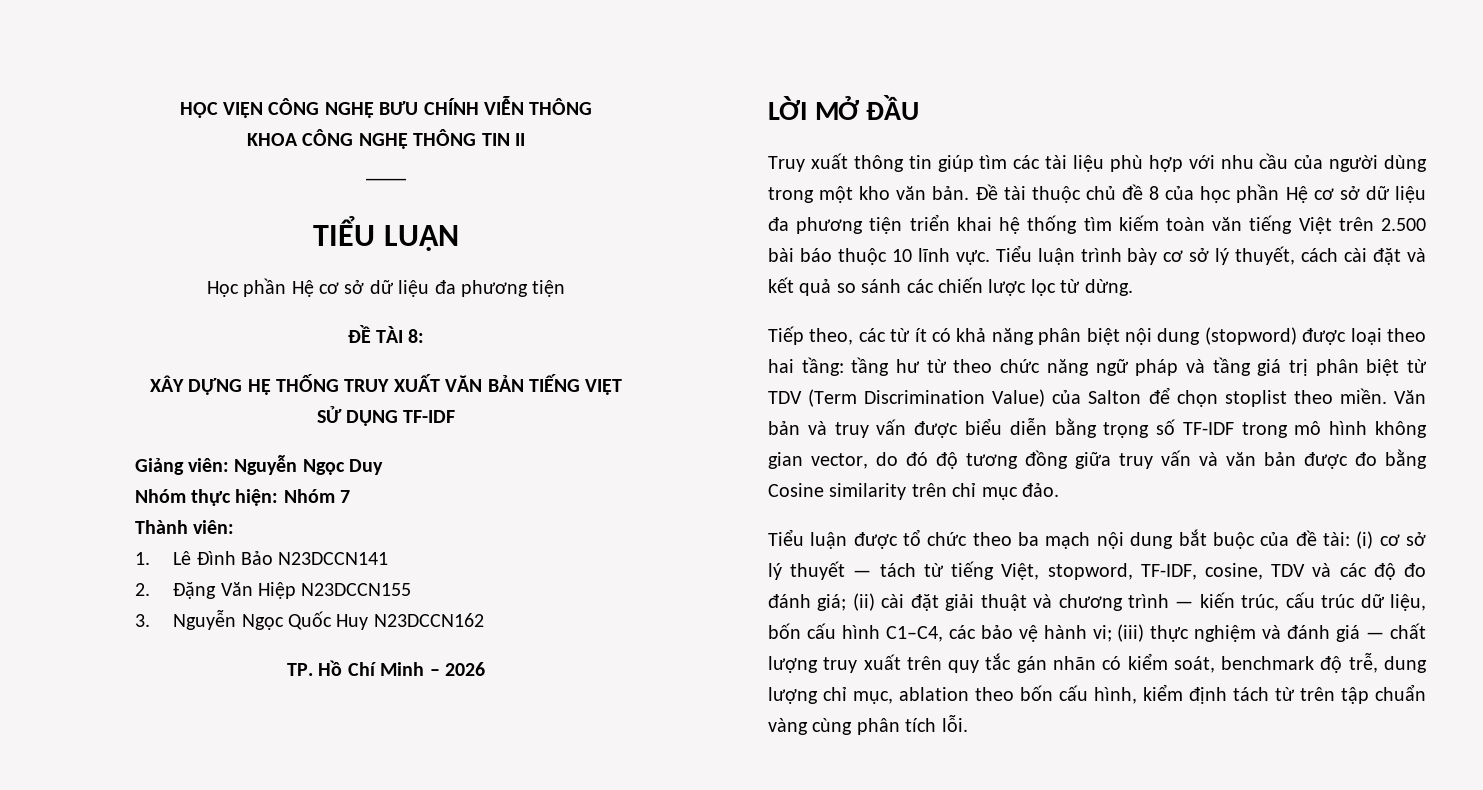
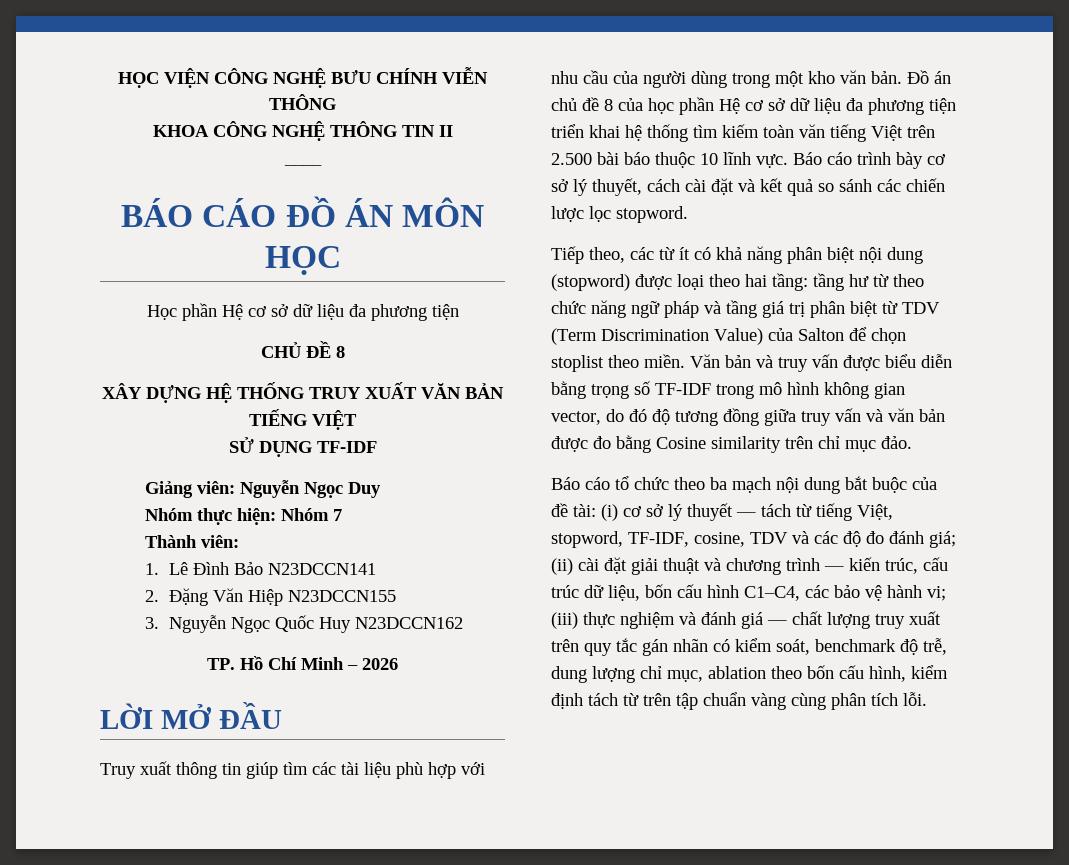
[313,216,459,251] TIỂU LUẬN -> [121,196,484,227] [264,246,341,275] BÁO CÁO ĐỒ ÁN MÔN HỌC
[347,325,425,343] ĐỀ TÀI 8: -> [260,341,345,358] CHỦ ĐỀ 8
[975,184,1081,203] Đề tài thuộc -> [907,70,951,84] Đồ án
[995,245,1075,265] Tiểu luận -> [793,152,852,165] Báo cáo
[1060,279,1133,296] từ dừng. -> [616,206,688,223] stopword.
[768,529,898,549] Tiểu luận được -> [551,477,610,490] Báo cáo

